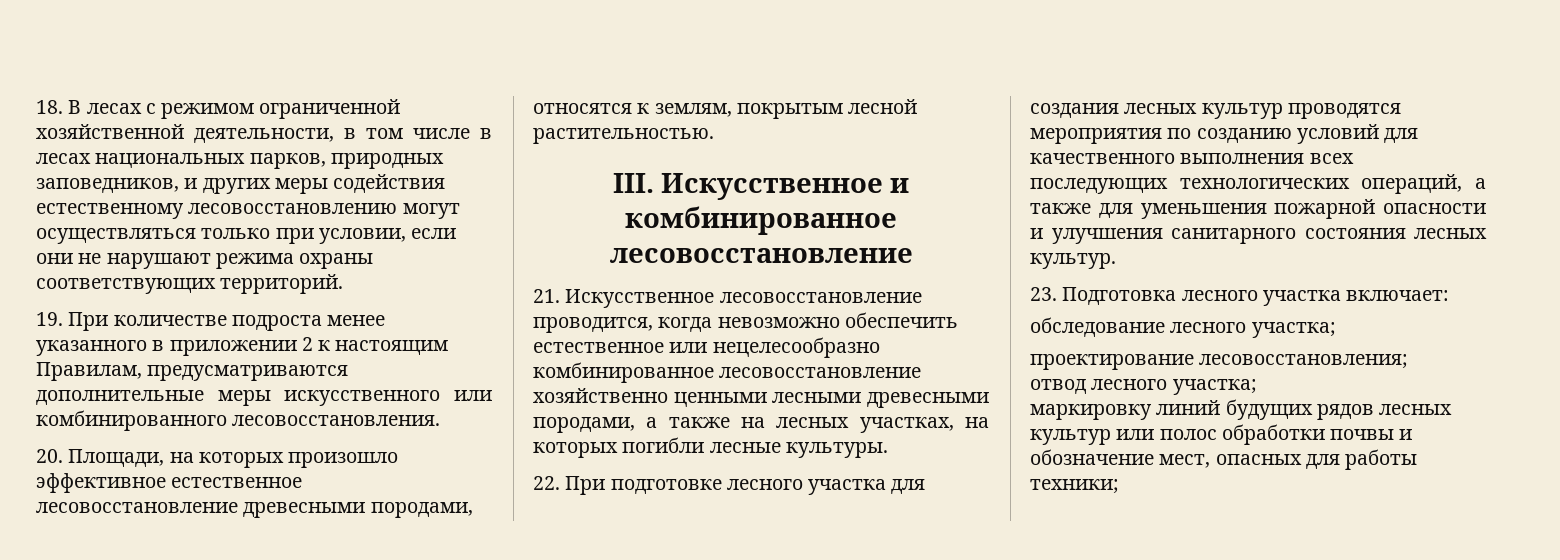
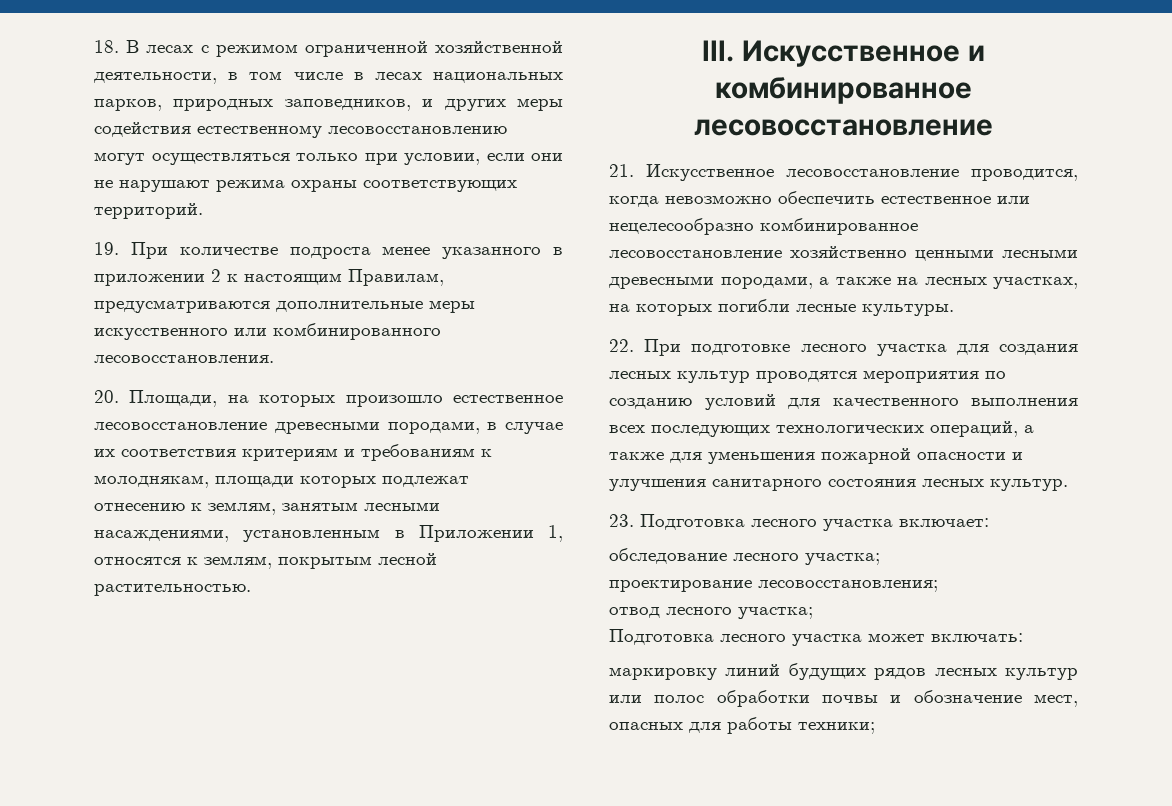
[36,473,166,493] эффективное -> (443, 401) none
(473, 510) none -> [487,422,563,434] [94,444,492,461] [94,475,469,488] [94,502,440,515] [94,525,563,542] в случае их соответствия критериям и требованиям к молоднякам, площади которых подлежат отнесению к землям, занятым лесными насаждениями, установленным в Приложении 1,
(1257, 387) none -> [609,629,1023,646] // Подготовка лесного участка может включать:

